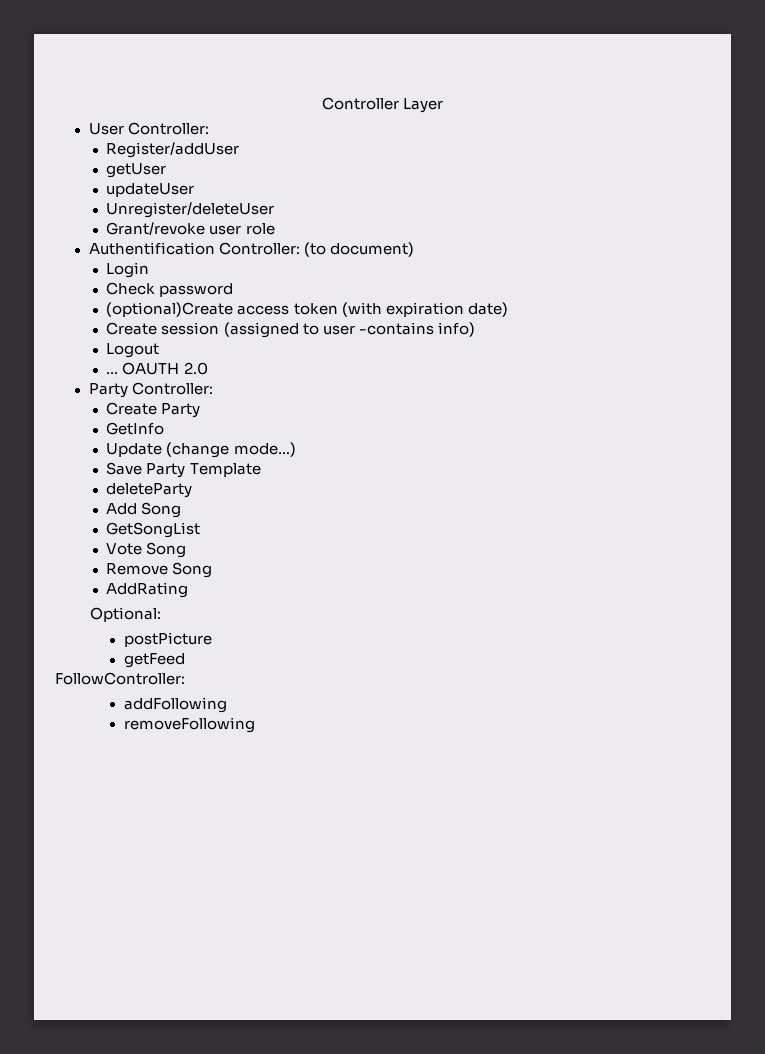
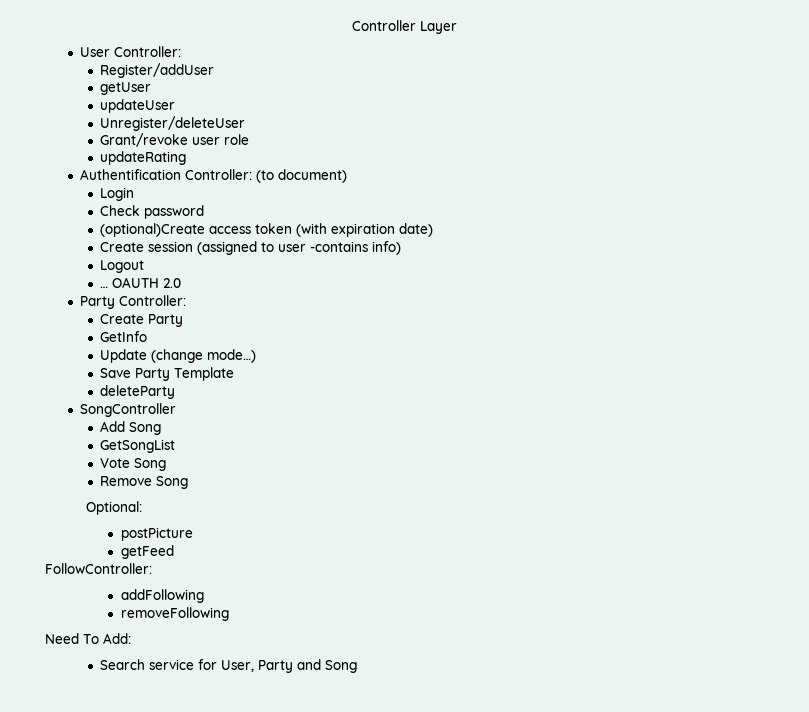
(275, 229) none -> [100,151,187,165] // updateRating
(193, 490) none -> [80,403,177,417] // SongController
[106,582,189,598] // AddRating -> (189, 482) none
(255, 725) none -> [45,633,131,644] [100,659,358,673] // Need To Add: // Search service for User, Party and Song

